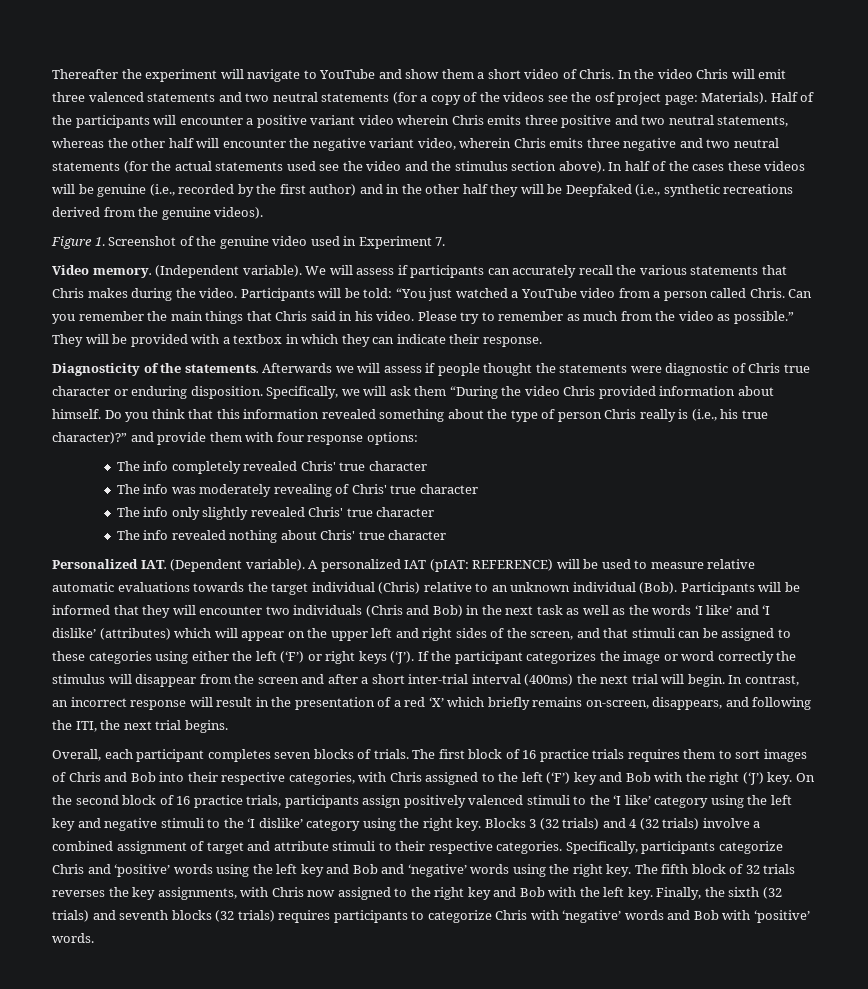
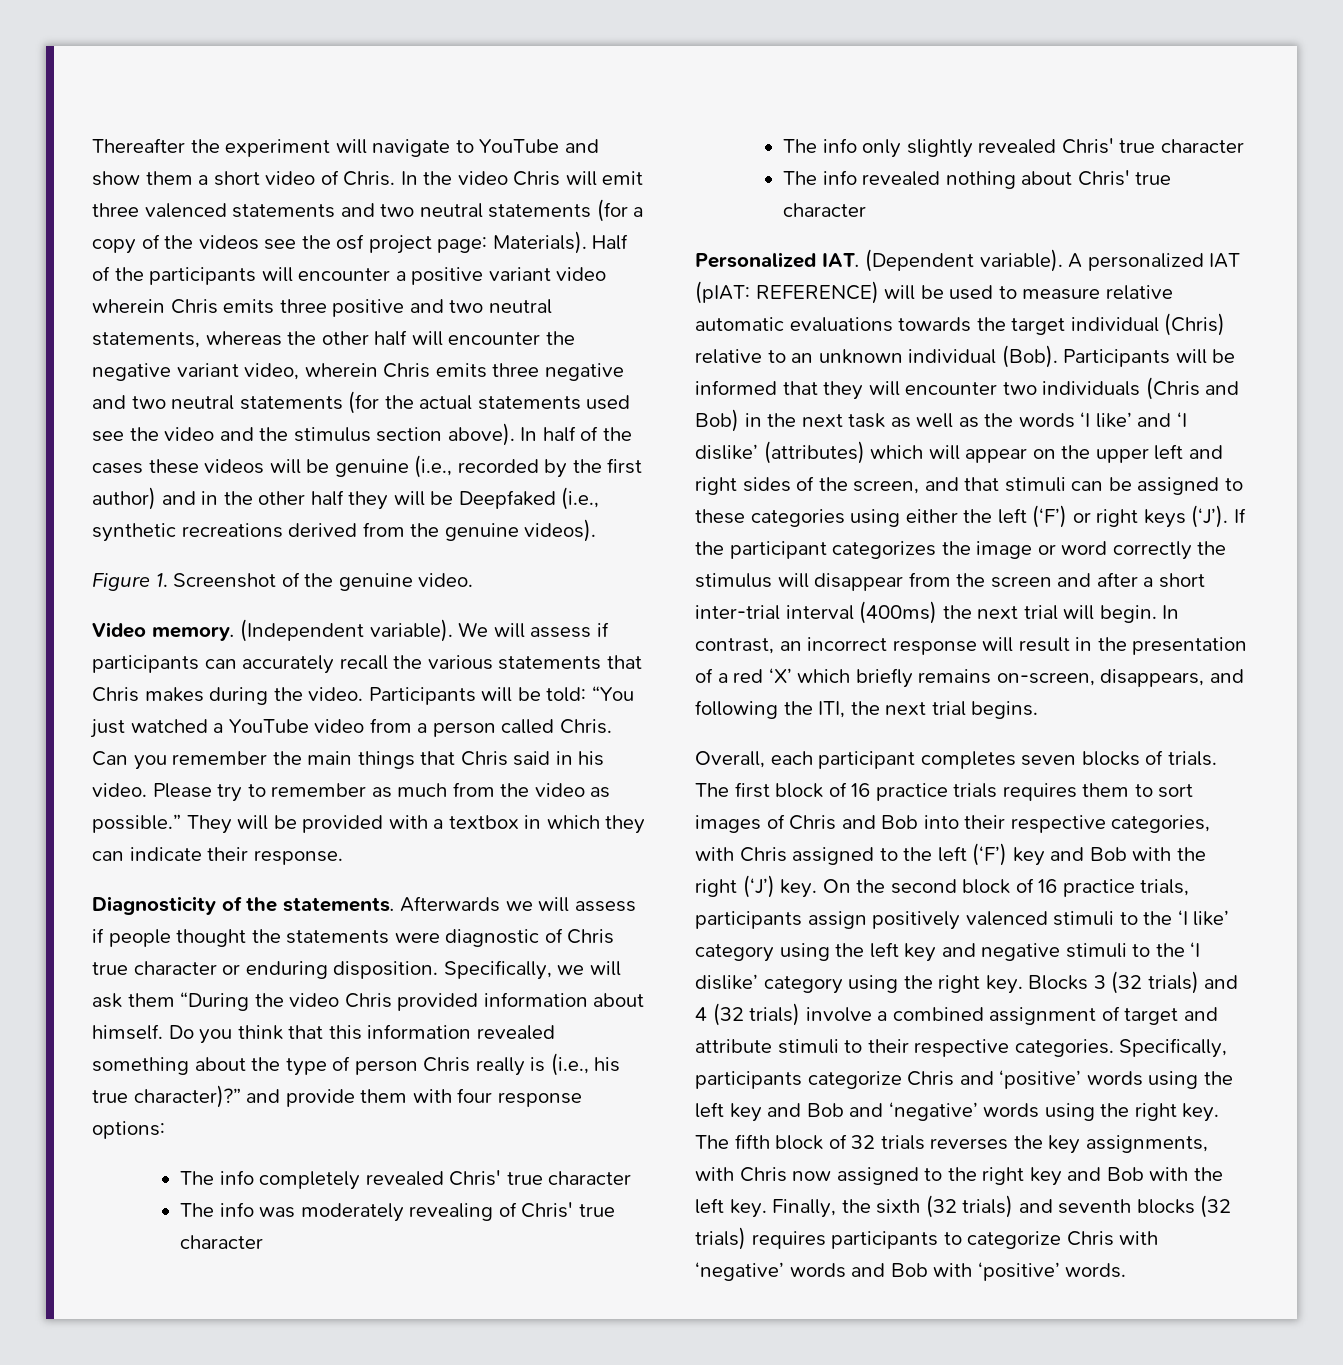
[272,236,446,249] video used in Experiment 7. -> [418,573,474,587] video.

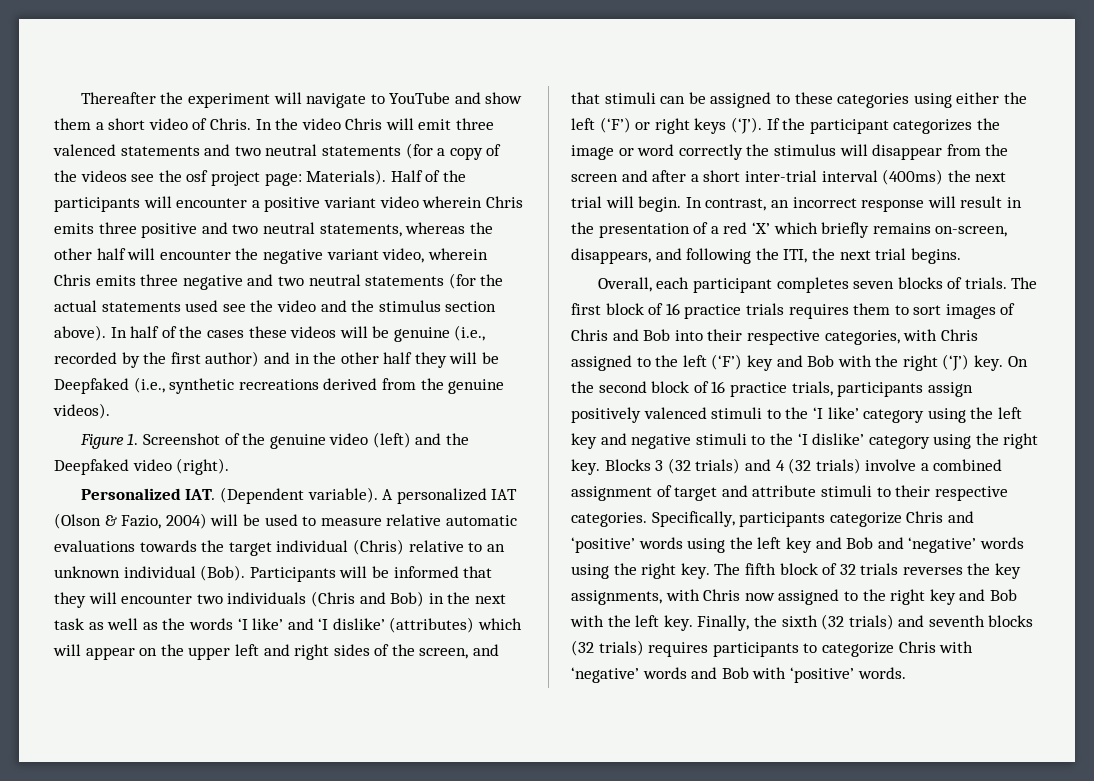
[418,573,474,587] [92,619,609,642] [92,655,642,674] [92,686,634,705] [90,718,612,738] [92,751,605,770] [92,782,611,802] [92,814,646,834] [92,847,343,865] [92,896,636,915] [92,928,615,947] [92,960,621,980] [92,992,645,1011] [92,1024,555,1044] [92,1053,621,1076] [92,1085,582,1108] [92,1121,165,1139] [180,1170,632,1190] [180,1202,615,1222] [180,1235,264,1249] [783,138,1244,158] [783,170,1172,189] [783,203,867,217] video. // Video memory. (Independent variable). We will assess if participants can accurately recall the various statements that Chris makes during the video. Participants will be told: “You just watched a YouTube video from a person called Chris. Can you remember the main things that Chris said in his video. Please try to remember as much from the video as possible.” They will be provided with a textbox in which they can indicate their response. // Diagnosticity of the statements. Afterwards we will assess if people thought the statements were diagnostic of Chris true character or enduring disposition. Specifically, we will ask them “During the video Chris provided information about himself. Do you think that this information revealed something about the type of person Chris really is (i.e., his true character)?” and provide them with four response options: // The info completely revealed Chris' true character // The info was moderately revealing of Chris' true character // The info only slightly revealed Chris' true character // The info revealed nothing about Chris' true character -> [329,432,470,448] [54,458,230,475] video (left) and the Deepfaked video (right).
[695,281,879,304] (pIAT: REFERENCE) -> [54,513,207,529] (Olson & Fazio, 2004)

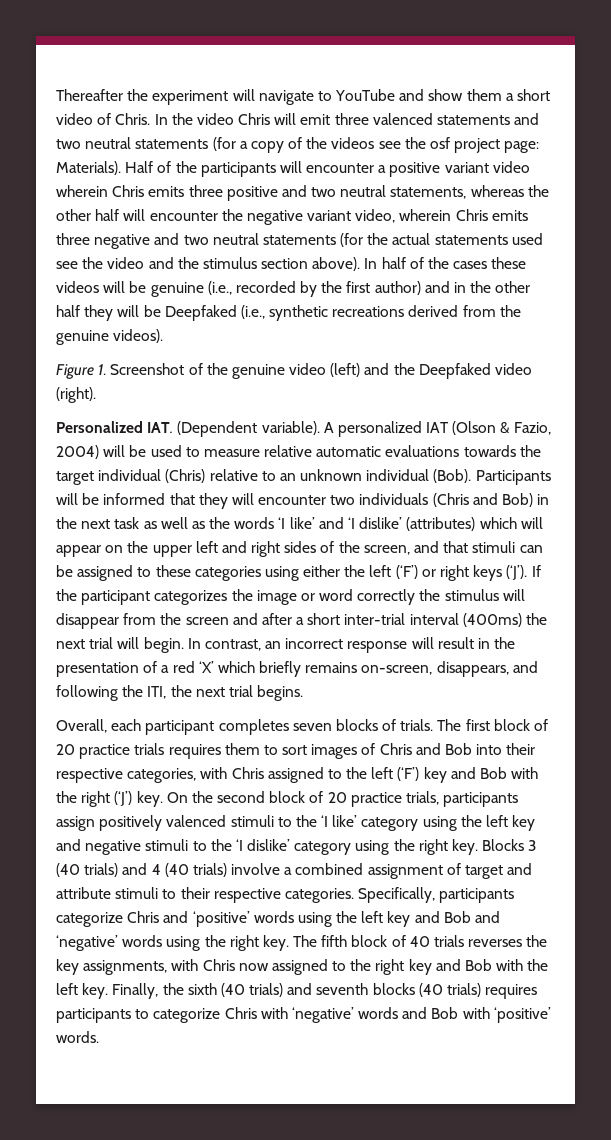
[665,303,680,315] 16 -> [56,744,75,755] 20
[711,381,726,393] 16 -> [327,792,347,803] 20
[667,458,691,474] (32 -> [56,863,80,877] (40
[788,458,812,474] (32 -> [164,863,189,877] (40
[839,564,856,575] 32 -> [409,936,430,947] 40
[821,614,845,630] (32 -> [220,983,245,997] (40
[571,640,594,656] (32 -> [418,983,443,997] (40

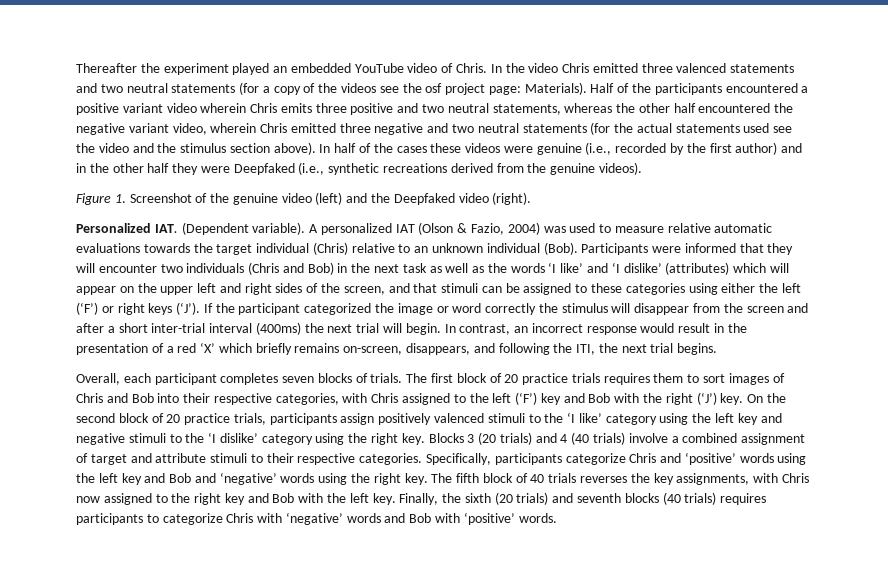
[232,89,550,105] will navigate to YouTube and show them a short -> [232,63,404,75] played an embedded YouTube
[274,113,331,125] will emit -> [592,63,638,73] emitted
[279,161,375,173] will encounter -> [725,83,798,93] encountered
[123,209,218,221] will encounter -> [698,103,771,113] encountered
[491,210,528,221] emits -> [290,123,336,133] emitted
[103,281,147,293] will be -> [503,146,533,153] were
[117,305,161,317] will be -> [200,166,230,173] were
[103,445,147,457] will be -> [543,226,566,233] was
[56,493,100,505] will be -> [652,246,682,253] were
[154,590,228,605] categorizes -> [304,303,372,315] categorized
[411,637,434,649] will -> [640,323,675,333] would
[56,863,80,877] (40 -> [478,432,497,445] (20
[220,983,245,997] (40 -> [494,492,513,505] (20

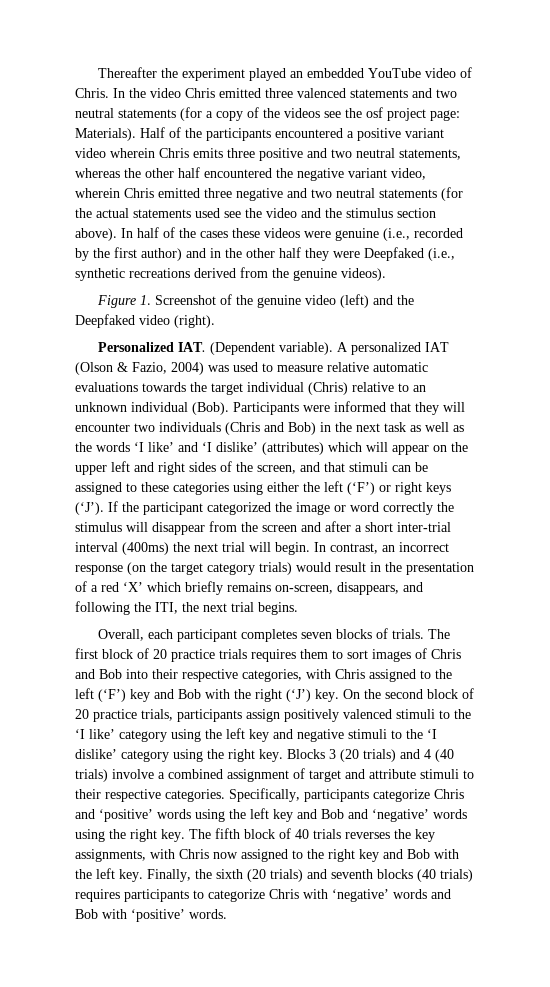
(637, 330) none -> [127,562,292,575] (on the target category trials)

